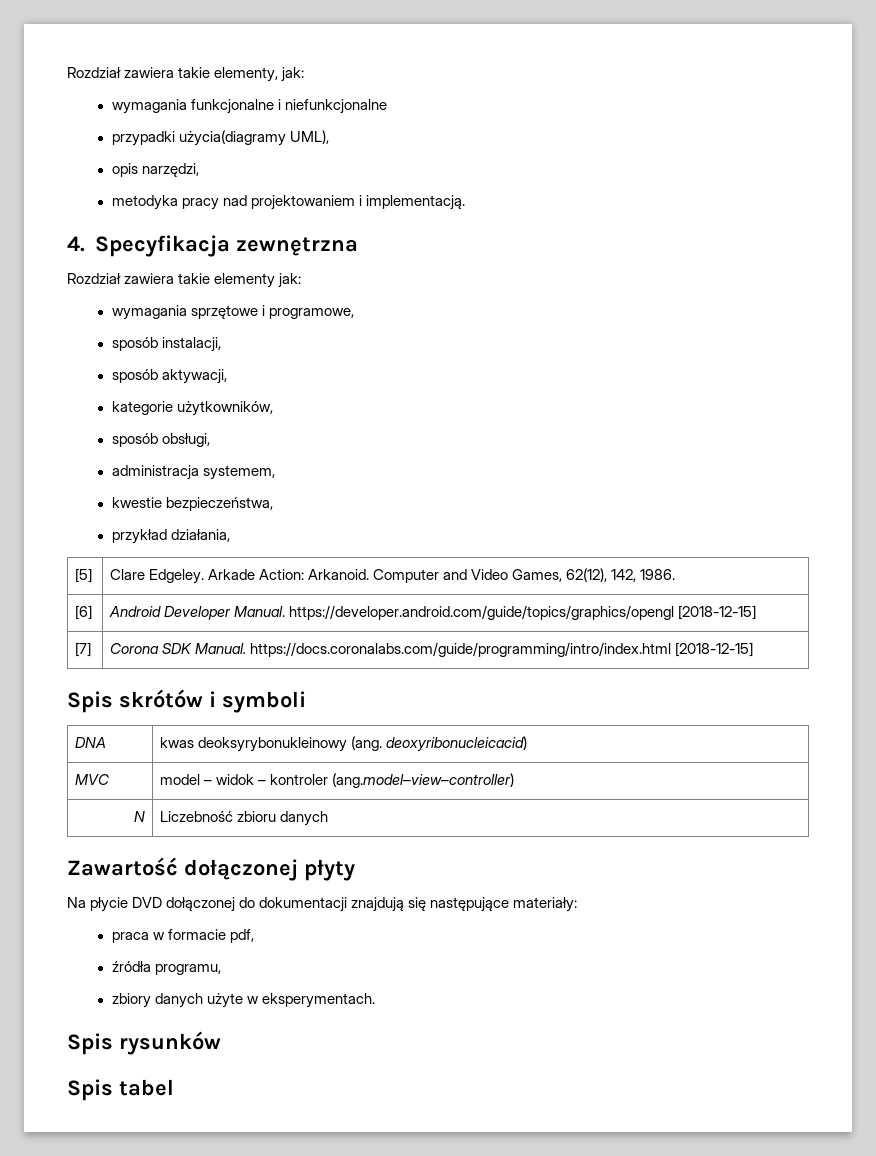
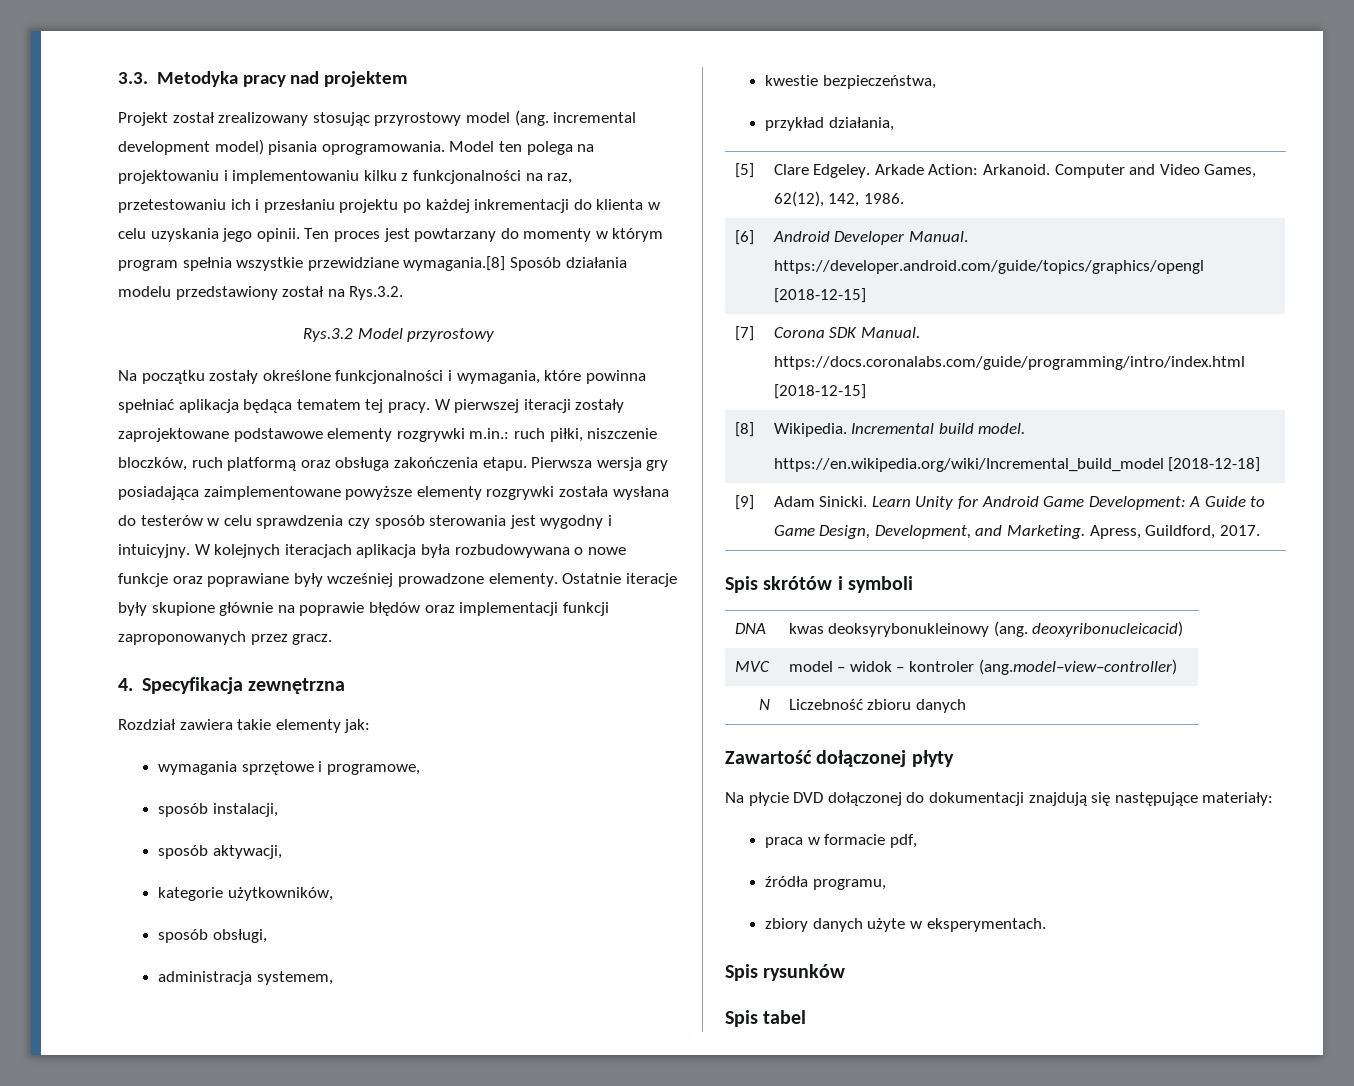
[67,67,305,82] [111,99,387,114] [111,130,329,146] [111,163,199,177] [111,195,465,210] Rozdział zawiera takie elementy, jak: // wymagania funkcjonalne i niefunkcjonalne // przypadki użycia(diagramy UML), // opis narzędzi, // metodyka pracy nad projektowaniem i implementacją. -> [118,71,408,87] [118,110,637,126] [118,139,595,155] [118,170,573,184] [118,199,660,213] [118,228,664,242] [118,256,627,271] [118,286,404,300] [302,328,495,342] [118,370,646,384] [118,399,625,413] [118,428,658,442] [118,457,669,471] [118,486,669,500] [118,515,612,529] [118,544,626,558] [118,573,677,587] [118,602,609,616] [118,631,333,645] 3.3. Metodyka pracy nad projektem // Projekt został zrealizowany stosując przyrostowy model (ang. incremental development model) pisania oprogramowania. Model ten polega na projektowaniu i implementowaniu kilku z funkcjonalności na raz, przetestowaniu ich i przesłaniu projektu po każdej inkrementacji do klienta w celu uzyskania jego opinii. Ten proces jest powtarzany do momenty w którym program spełnia wszystkie przewidziane wymagania.[8] Sposób działania modelu przedstawiony został na Rys.3.2. // Rys.3.2 Model przyrostowy // Na początku zostały określone funkcjonalności i wymagania, które powinna spełniać aplikacja będąca tematem tej pracy. W pierwszej iteracji zostały zaprojektowane podstawowe elementy rozgrywki m.in.: ruch piłki, niszczenie bloczków, ruch platformą oraz obsługa zakończenia etapu. Pierwsza wersja gry posiadająca zaimplementowane powyższe elementy rozgrywki została wysłana do testerów w celu sprawdzenia czy sposób sterowania jest wygodny i intuicyjny. W kolejnych iteracjach aplikacja była rozbudowywana o nowe funkcje oraz poprawiane były wcześniej prowadzone elementy. Ostatnie iteracje były skupione głównie na poprawie błędów oraz implementacji funkcji zaproponowanych przez gracz.
(754, 649) none -> [734,422,754,437] [773,423,1026,437] [773,457,1261,472] [734,495,754,510] [773,496,1266,510] [773,525,1260,539] // [8] | Wikipedia. Incremental build model. // https://en.wikipedia.org/wiki/Incremental_build_model [2018-12-18] // [9] | Adam Sinicki. Learn Unity for Android Game Development: A Guide to Game Design, Development, and Marketing. Apress, Guildford, 2017.

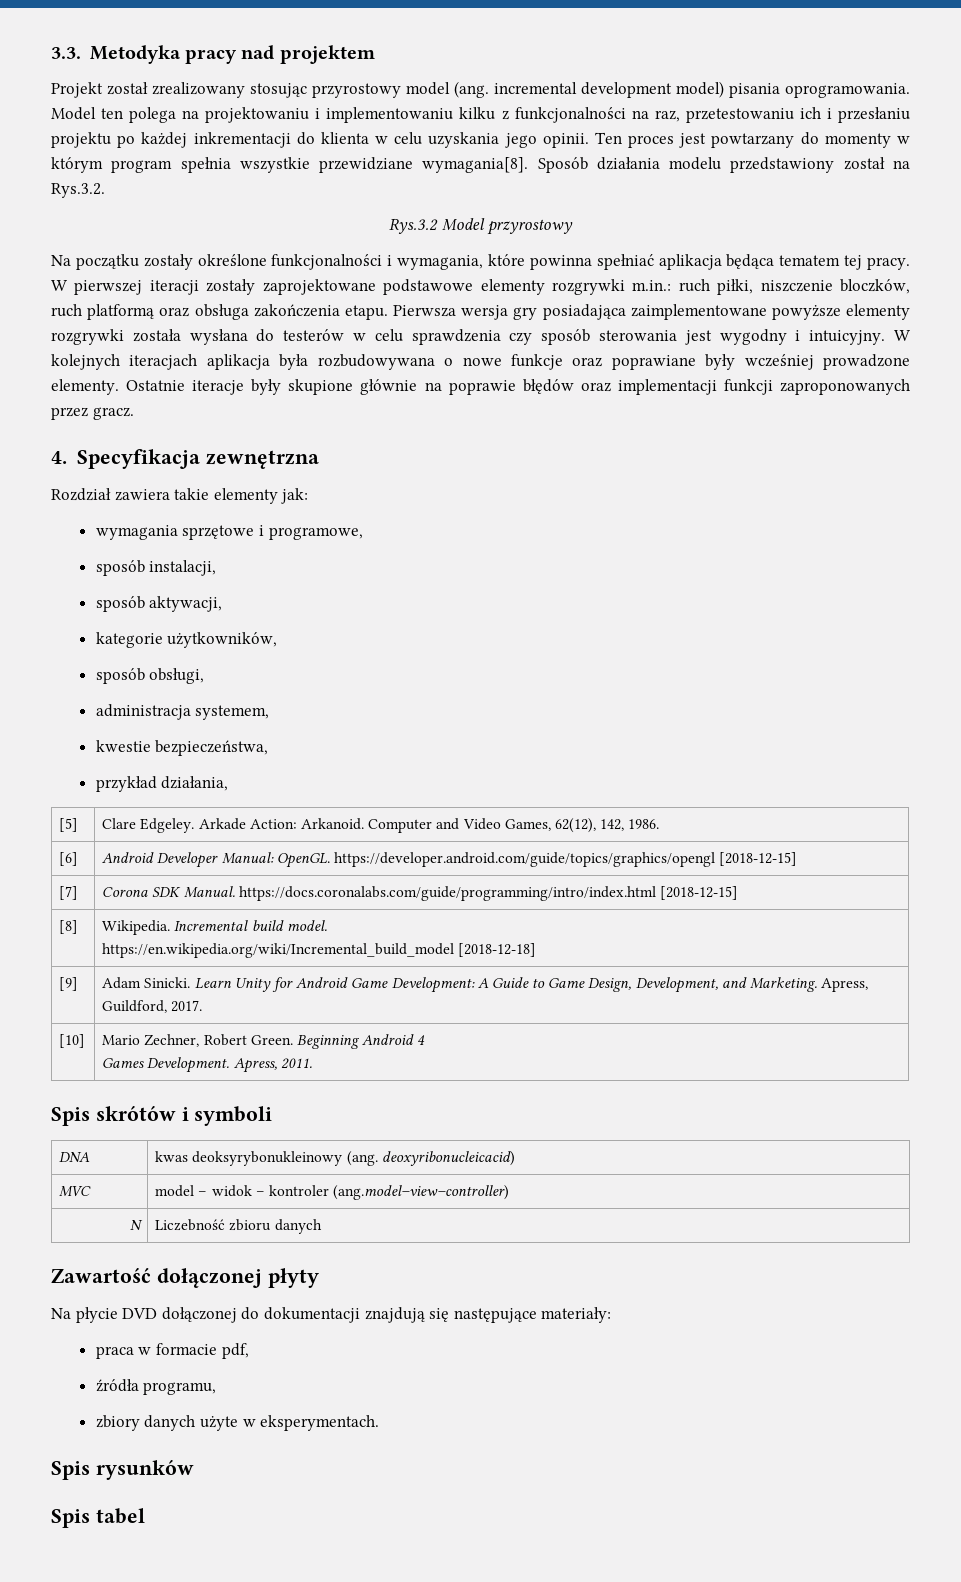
[403,256,506,271] wymagania.[8] -> [422,157,529,173] wymagania[8].
[908,231,968,242] Manual. -> [221,852,330,868] Manual: OpenGL.
(1260, 530) none -> [59,1034,86,1048] [102,1034,426,1049] [102,1057,312,1073] // [10] | Mario Zechner, Robert Green. Beginning Android 4 // Games Development. Apress, 2011.

